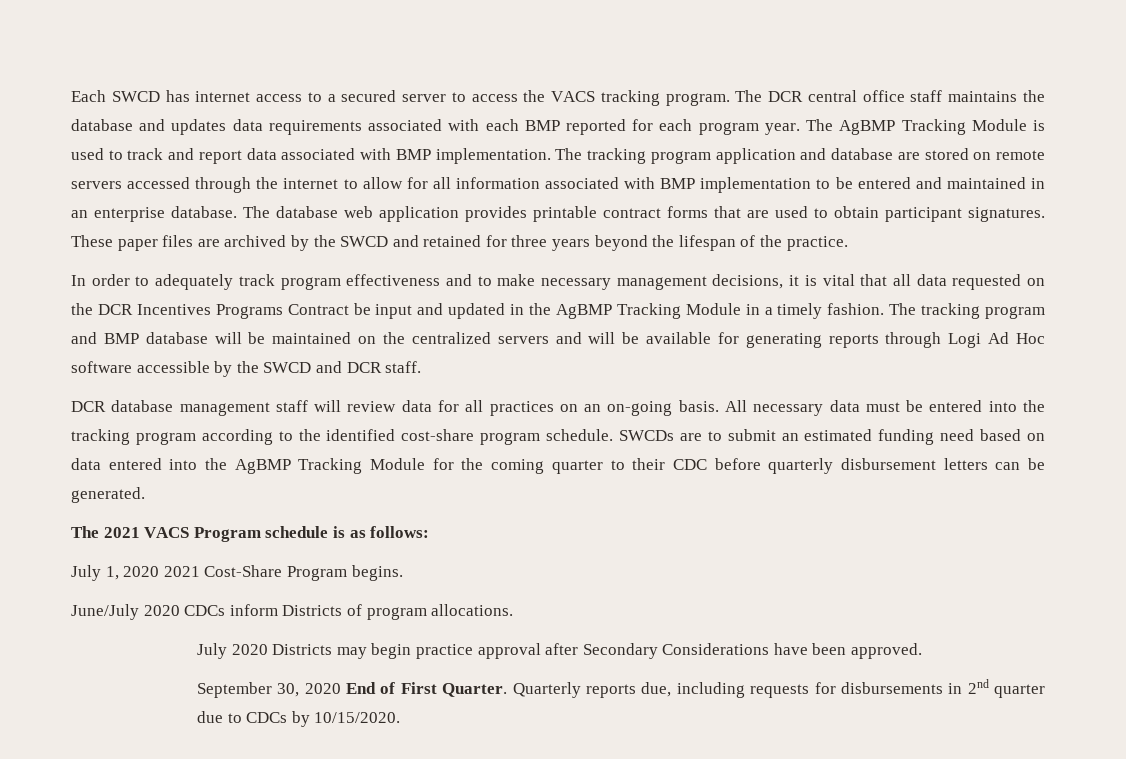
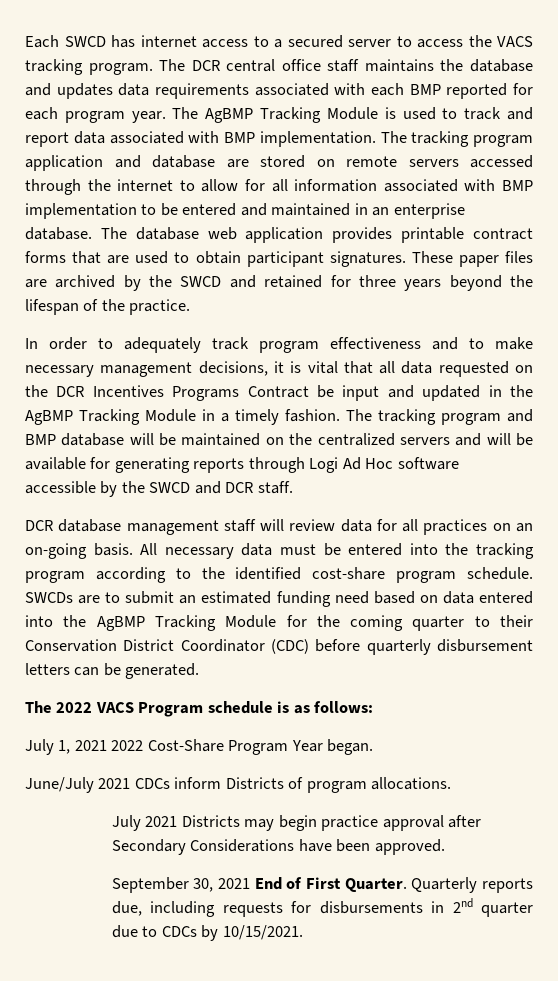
[672,459,707,470] CDC -> [25,639,309,654] Conservation District Coordinator (CDC)
[103,527,140,538] 2021 -> [56,702,93,713] 2022
[123,565,403,581] 2020 2021 Cost-Share Program begins. -> [74,739,374,755] 2021 2022 Cost-Share Program Year began.
[143,605,180,616] 2020 -> [98,778,131,789] 2021
[231,644,268,655] 2020 -> [145,816,178,827] 2021
[304,683,341,694] 2020 -> [218,878,251,889] 2021
[314,712,401,723] 10/15/2020. -> [222,925,303,940] 10/15/2021.

